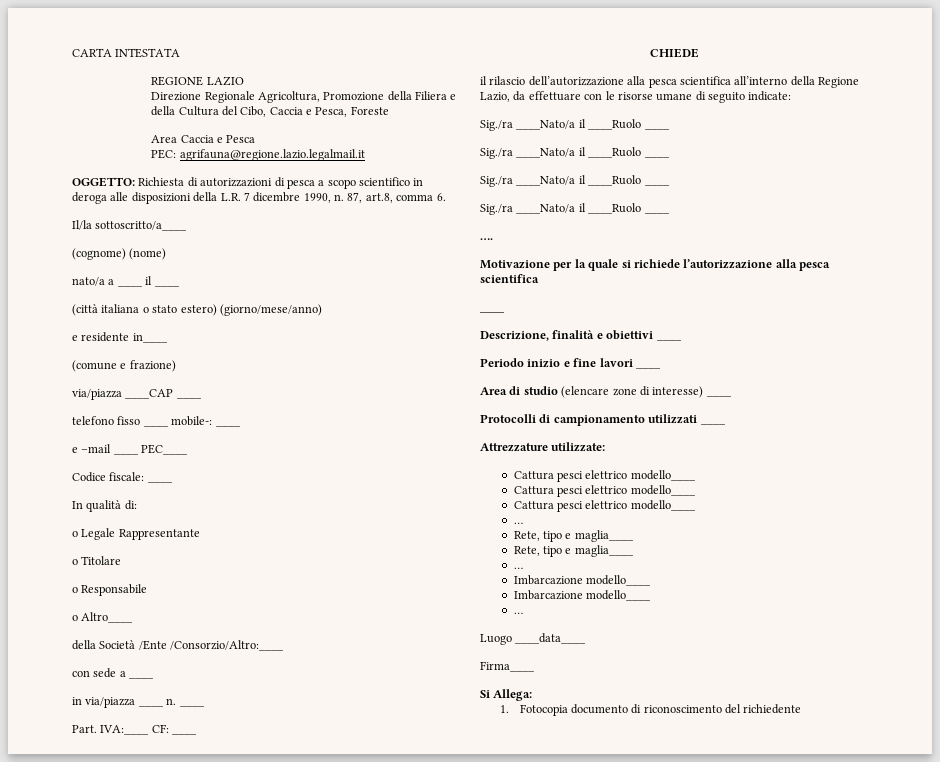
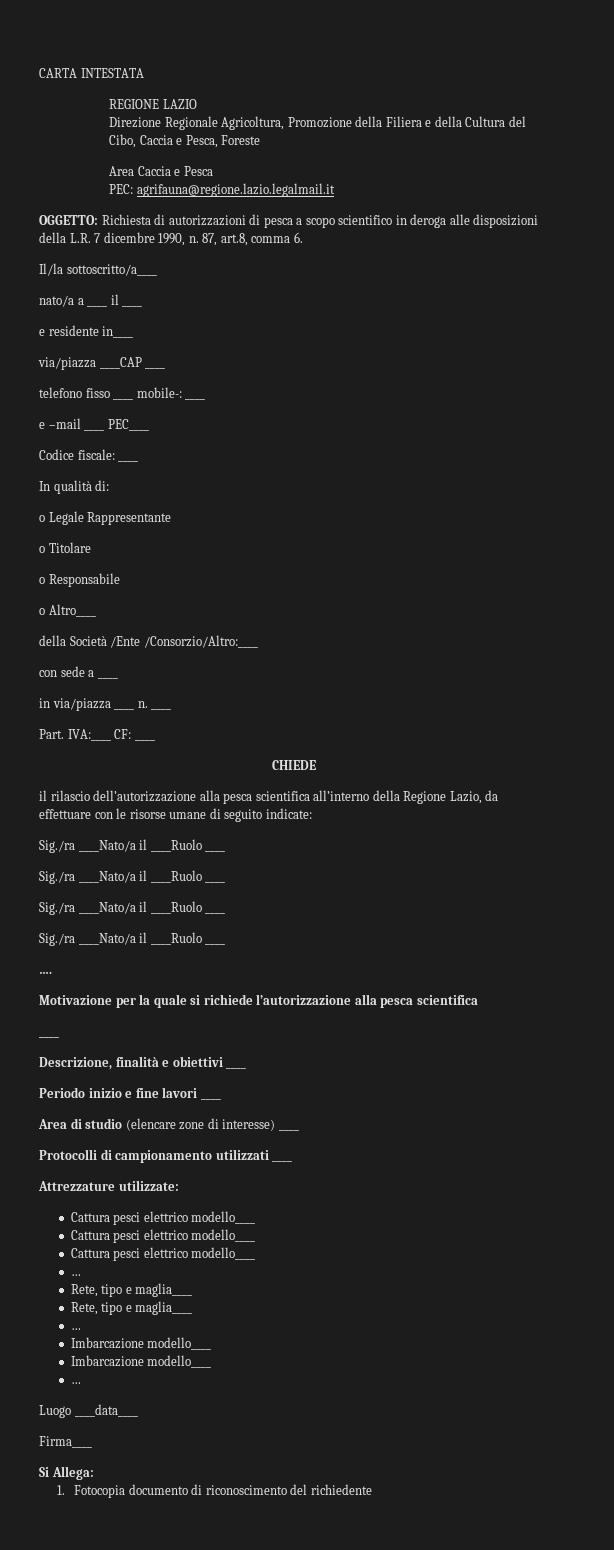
[72,248,167,260] // (cognome) (nome) -> (157, 270) none
[72,304,322,316] // (città italiana o stato estero) (giorno/mese/anno) -> (143, 306) none
[72,360,176,372] // (comune e frazione) -> (134, 332) none

